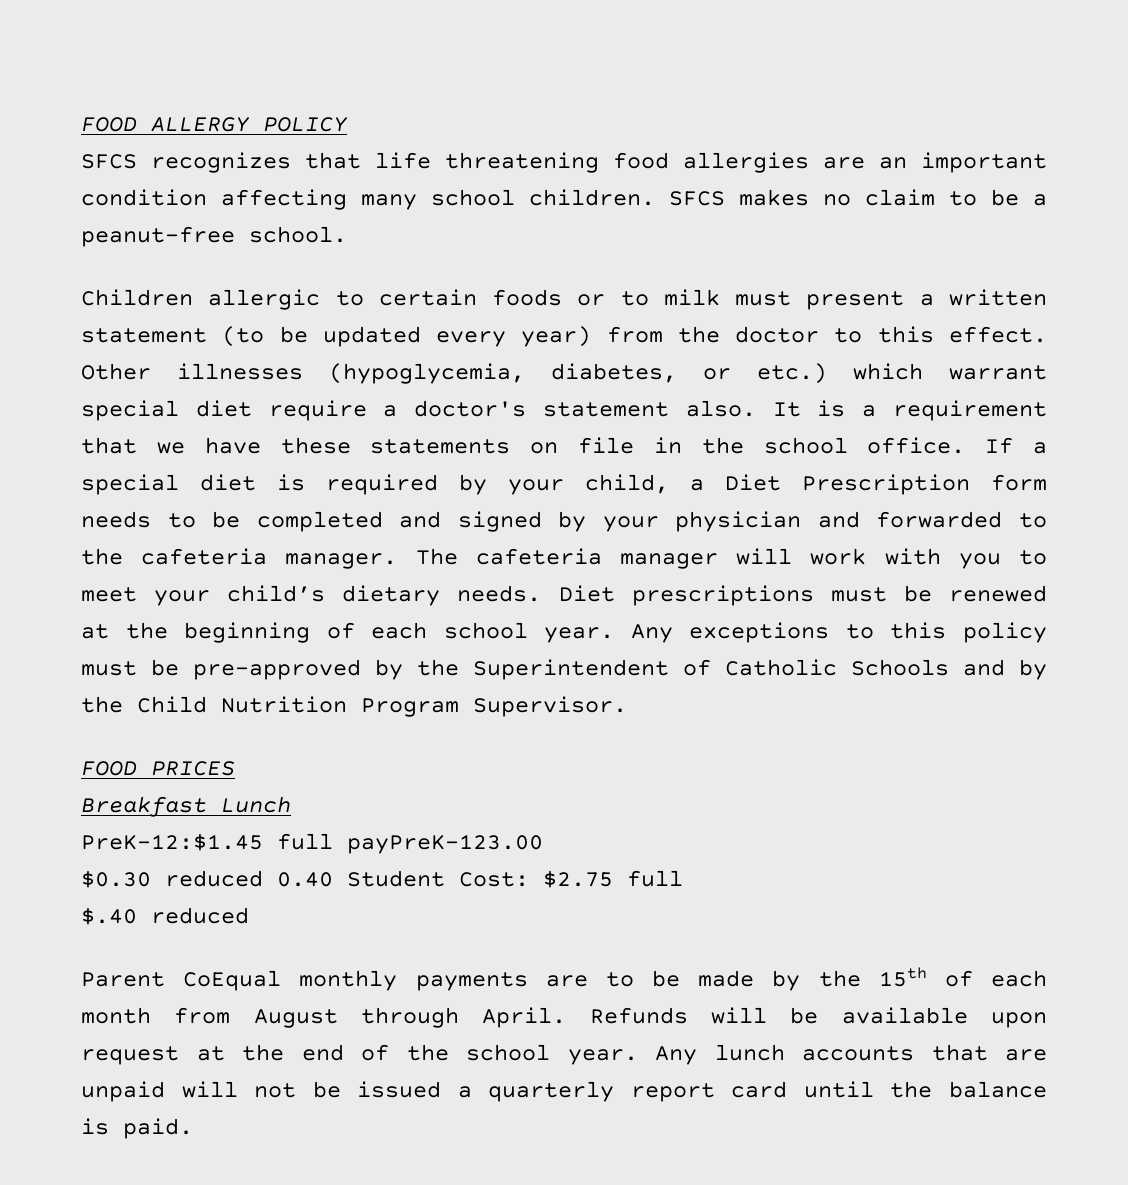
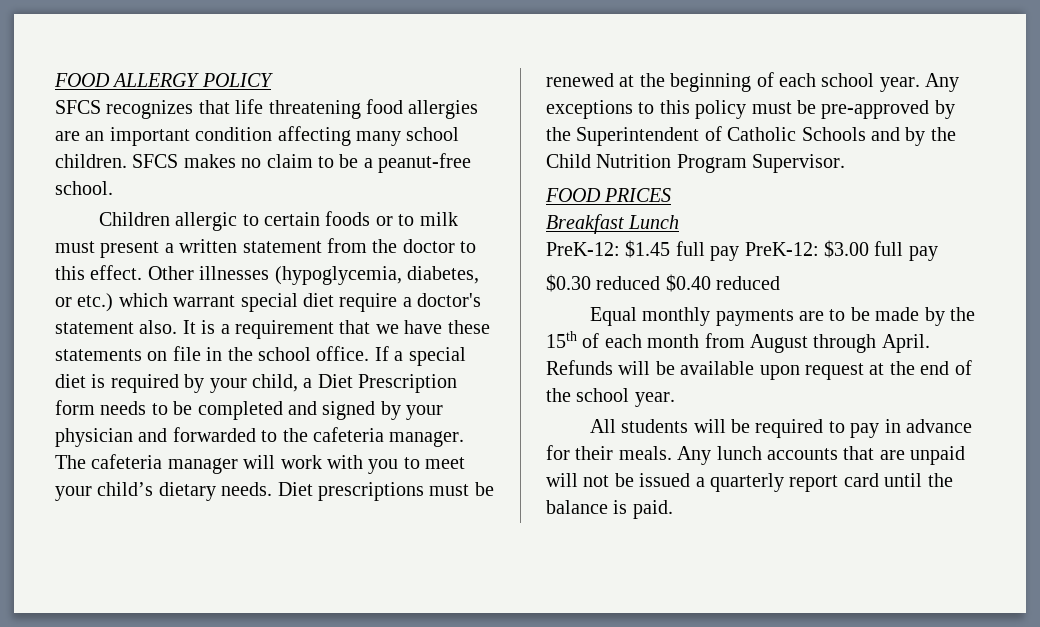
[222,326,592,347] (to be updated every year) -> (322, 247) none
[81,833,543,854] [81,870,683,888] [81,907,137,925] PreK-12:$1.45 full payPreK-123.00 // $0.30 reduced 0.40 Student Cost: $2.75 full // $.40 -> [546,240,938,261] [546,274,711,292] PreK-12: $1.45 full pay PreK-12: $3.00 full pay // $0.30 reduced $0.40
[81,970,282,991] Parent CoEqual -> [589,307,637,326] Equal
(638, 1057) none -> [589,419,972,438] [546,445,672,460] // All students will be required to pay in advance for their meals.

